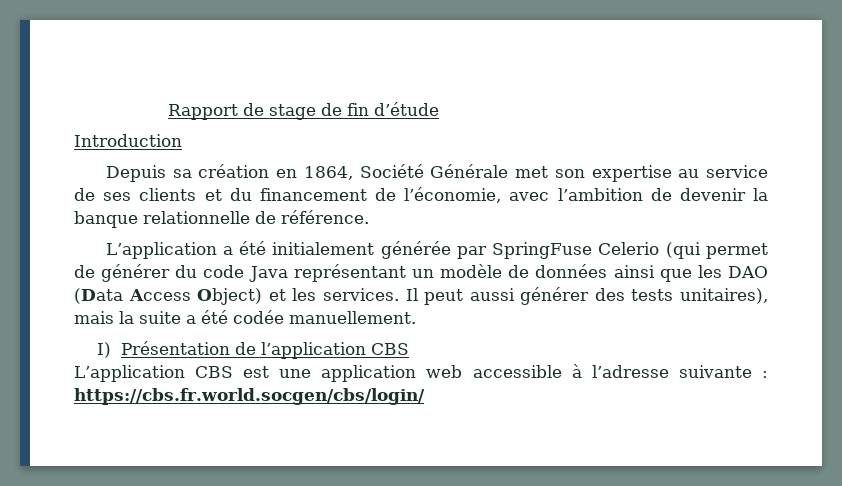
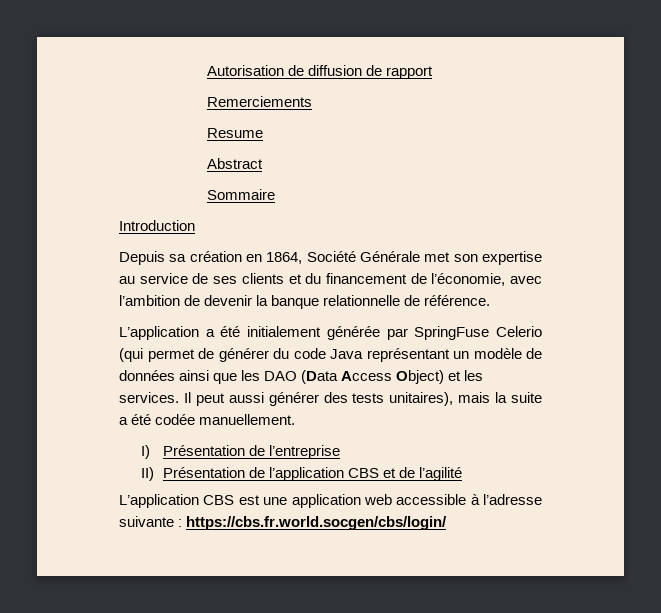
[167,102,439,120] Rapport de stage de fin d’étude -> [206,65,434,79] [206,96,312,107] [206,128,263,138] [206,158,263,169] [206,189,275,200] Autorisation de diffusion de rapport // Remerciements // Resume // Abstract // Sommaire
(256, 348) none -> [269,445,341,459] [140,467,265,481] l’entreprise // II) Présentation de
(409, 349) none -> [383,467,463,481] et de l’agilité

